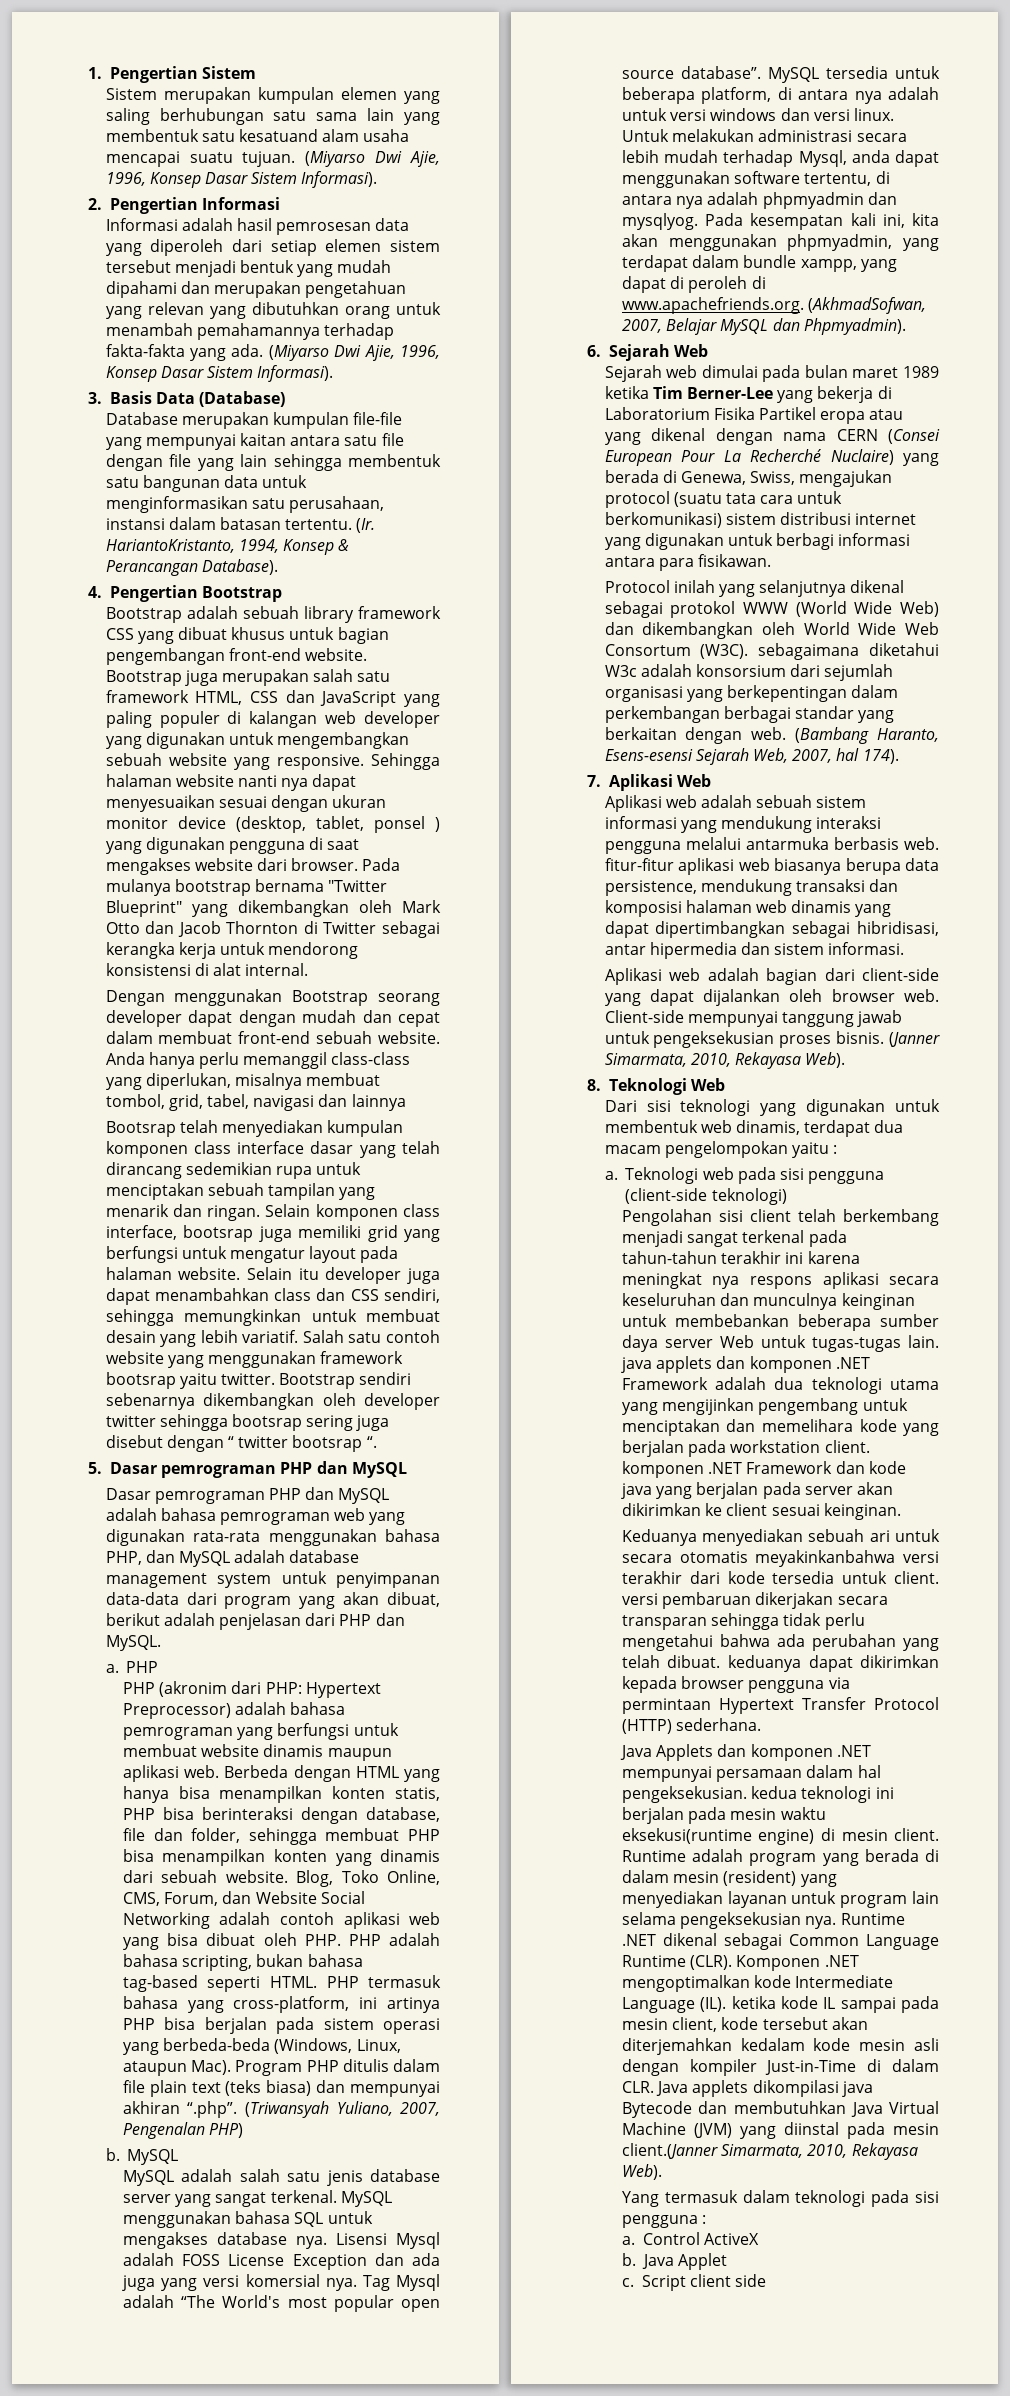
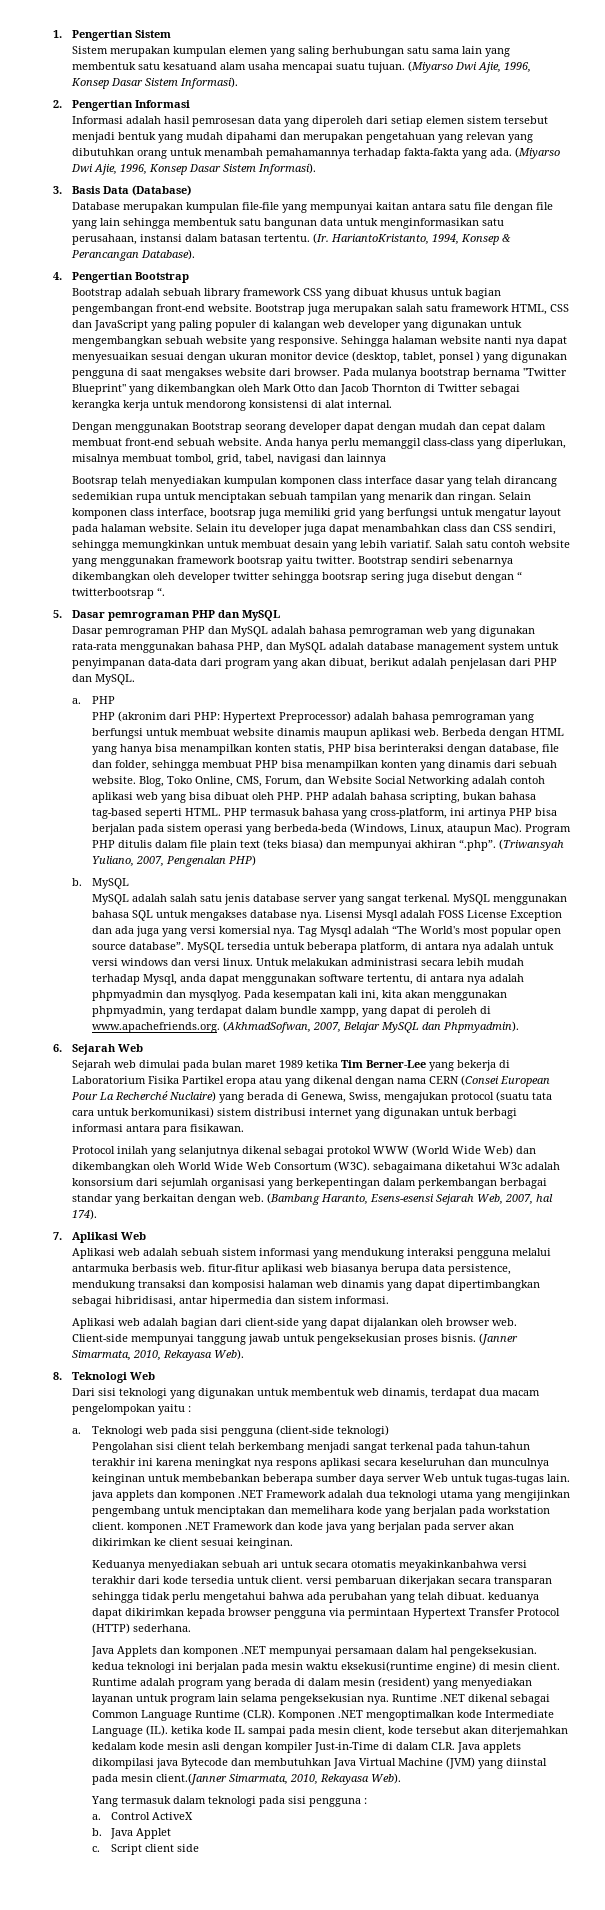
[238,1435,363,1452] twitter bootsrap -> [72,588,155,599] twitterbootsrap

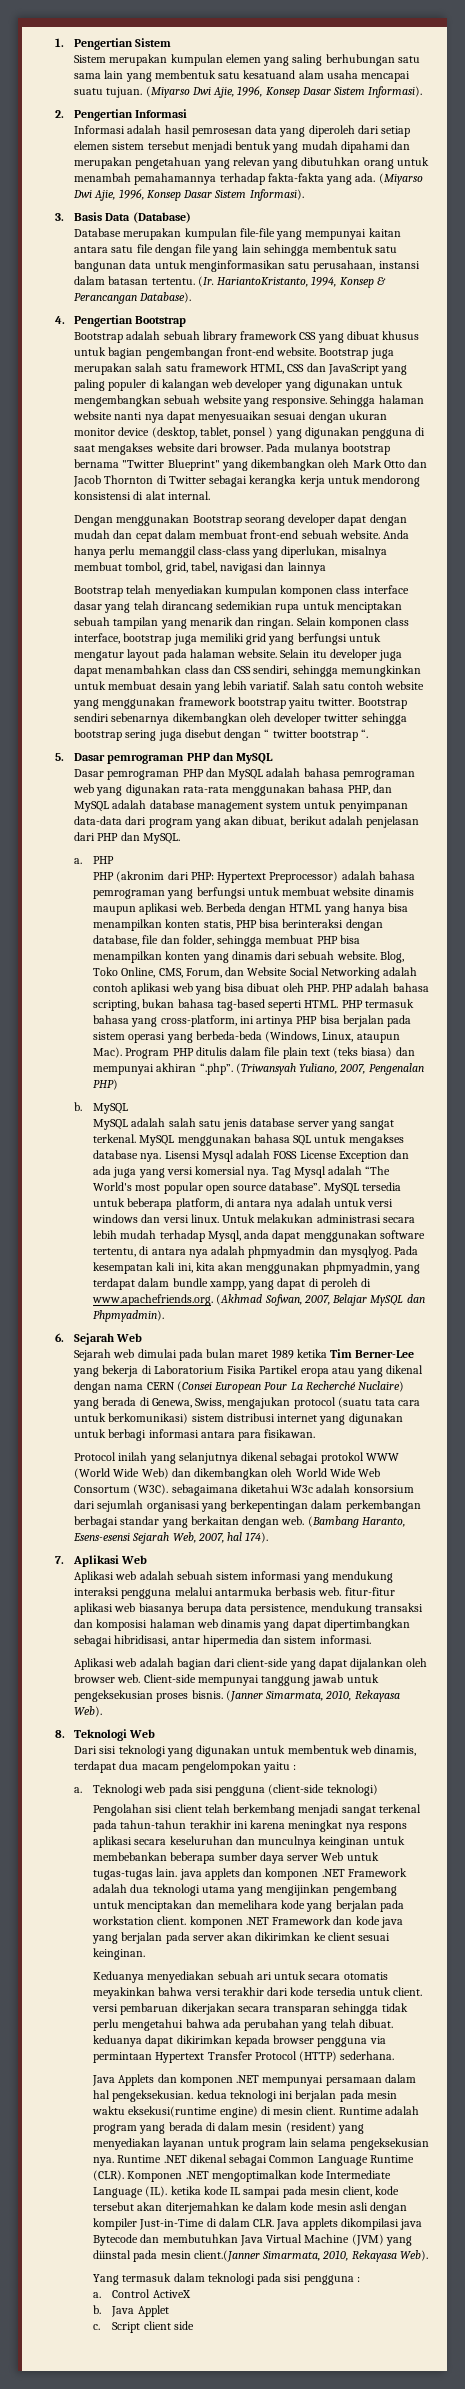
[72,476,119,487] Bootsrap -> [74,586,124,597] Bootstrap
[210,508,257,519] bootsrap -> [123,633,172,645] bootstrap
[237,556,284,567] bootsrap -> [237,697,286,709] bootstrap
[322,572,369,583] bootsrap -> [74,729,123,741] bootstrap
[72,588,155,599] twitterbootsrap -> [272,729,358,741] twitter bootstrap
[222,1021,311,1033] (AkhmadSofwan, -> [216,1294,302,1306] (Akhmad Sofwan,
[398,1560,498,1571] meyakinkanbahwa -> [93,1987,193,1999] meyakinkan bahwa
[91,1742,137,1750] kedalam -> [241,2202,288,2211] ke dalam

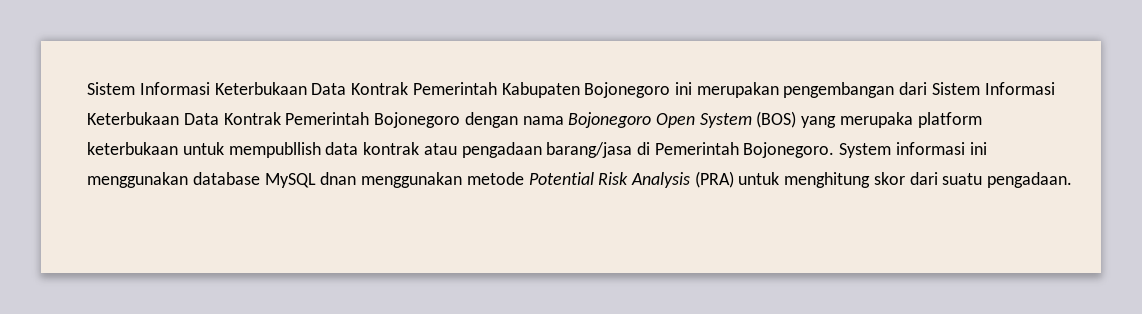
[55,38,172,50] [74,54,420,66] [74,70,411,82] [74,86,423,98] [55,109,188,121] [74,125,411,137] [74,141,411,153] [74,157,429,169] [74,173,423,185] [73,189,304,201] [55,212,191,223] [74,228,401,240] [74,244,398,256] [74,260,420,272] [74,276,386,288] [74,292,192,304] [55,315,187,327] [74,331,420,343] [74,347,394,359] [74,363,408,375] [74,379,404,391] [74,395,424,407] [73,411,387,423] [74,427,426,439] [74,443,390,455] [74,459,428,471] [73,475,421,487] [74,491,210,500] [74,514,407,526] [74,530,410,542] [74,546,387,558] [74,562,326,574] [74,585,409,597] [74,601,402,613] [74,617,410,629] [74,633,381,645] [74,649,403,661] [74,665,421,677] [74,681,425,693] [73,697,407,709] [74,713,407,725] [74,729,369,741] [55,752,274,764] [74,768,415,780] [73,784,392,796] [74,800,408,812] [74,816,420,828] [74,832,180,844] [74,856,115,864] [93,871,415,883] [93,887,414,899] [93,903,409,915] [93,919,383,931] [93,935,360,947] [93,951,404,963] [93,967,418,979] [93,983,429,995] [93,999,414,1011] [93,1015,412,1027] [93,1031,400,1043] [93,1047,415,1059] [93,1063,424,1075] [93,1079,119,1090] [74,1102,129,1114] [93,1118,395,1130] [93,1134,404,1146] [93,1150,410,1162] [93,1166,391,1178] [93,1182,401,1194] [93,1198,394,1210] [92,1214,415,1223] [93,1230,425,1242] [93,1246,419,1258] [93,1262,420,1274] [93,1278,372,1290] [92,1294,425,1306] [93,1310,165,1322] [55,1333,143,1345] [74,1349,415,1361] [73,1365,424,1377] [74,1381,405,1393] [73,1397,421,1409] [74,1413,403,1425] [74,1429,316,1441] [74,1452,399,1464] [74,1468,381,1480] [74,1484,414,1496] [74,1500,421,1512] [74,1516,405,1528] [73,1532,269,1544] [55,1555,148,1567] [74,1571,393,1583] [74,1587,395,1599] [74,1603,423,1615] [74,1619,410,1631] [74,1635,371,1647] [74,1658,428,1670] [74,1674,379,1686] [74,1690,400,1702] [74,1706,103,1717] [55,1729,156,1741] [74,1745,417,1757] [74,1761,297,1773] [74,1784,378,1796] [93,1804,421,1816] [93,1820,407,1832] [93,1836,405,1848] [93,1852,379,1864] [93,1868,407,1880] [93,1884,397,1896] [93,1900,404,1912] [92,1916,403,1928] [92,1932,391,1944] [93,1948,146,1960] [93,1971,388,1983] [93,1987,423,1999] [92,2003,408,2015] [93,2019,393,2031] [93,2035,386,2047] [93,2051,395,2063] [92,2074,416,2086] [93,2090,397,2102] [92,2106,419,2118] [93,2122,364,2134] [93,2138,429,2150] [93,2154,414,2166] [93,2170,392,2182] [93,2186,400,2198] [93,2202,408,2214] [93,2218,423,2230] [93,2234,412,2246] [93,2250,428,2262] [93,2273,360,2285] [93,2289,191,2298] [93,2305,169,2317] [93,2321,194,2333] 1. Pengertian Sistem // Sistem merupakan kumpulan elemen yang saling berhubungan satu sama lain yang membentuk satu kesatuand alam usaha mencapai suatu tujuan. (Miyarso Dwi Ajie, 1996, Konsep Dasar Sistem Informasi). // 2. Pengertian Informasi // Informasi adalah hasil pemrosesan data yang diperoleh dari setiap elemen sistem tersebut menjadi bentuk yang mudah dipahami dan merupakan pengetahuan yang relevan yang dibutuhkan orang untuk menambah pemahamannya terhadap fakta-fakta yang ada. (Miyarso Dwi Ajie, 1996, Konsep Dasar Sistem Informasi). // 3. Basis Data (Database) // Database merupakan kumpulan file-file yang mempunyai kaitan antara satu file dengan file yang lain sehingga membentuk satu bangunan data untuk menginformasikan satu perusahaan, instansi dalam batasan tertentu. (Ir. HariantoKristanto, 1994, Konsep & Perancangan Database). // 4. Pengertian Bootstrap // Bootstrap adalah sebuah library framework CSS yang dibuat khusus untuk bagian pengembangan front-end website. Bootstrap juga merupakan salah satu framework HTML, CSS dan JavaScript yang paling populer di kalangan web developer yang digunakan untuk mengembangkan sebuah website yang responsive. Sehingga halaman website nanti nya dapat menyesuaikan sesuai dengan ukuran monitor device (desktop, tablet, ponsel ) yang digunakan pengguna di saat mengakses website dari browser. Pada mulanya bootstrap bernama "Twitter Blueprint" yang dikembangkan oleh Mark Otto dan Jacob Thornton di Twitter sebagai kerangka kerja untuk mendorong konsistensi di alat internal. // Dengan menggunakan Bootstrap seorang developer dapat dengan mudah dan cepat dalam membuat front-end sebuah website. Anda hanya perlu memanggil class-class yang diperlukan, misalnya membuat tombol, grid, tabel, navigasi dan lainnya // Bootstrap telah menyediakan kumpulan komponen class interface dasar yang telah dirancang sedemikian rupa untuk menciptakan sebuah tampilan yang menarik dan ringan. Selain komponen class interface, bootstrap juga memiliki grid yang berfungsi untuk mengatur layout pada halaman website. Selain itu developer juga dapat menambahkan class dan CSS sendiri, sehingga memungkinkan untuk membuat desain yang lebih variatif. Salah satu contoh website yang menggunakan framework bootstrap yaitu twitter. Bootstrap sendiri sebenarnya dikembangkan oleh developer twitter sehingga bootstrap sering juga disebut dengan “ twitter bootstrap “. // 5. Dasar pemrograman PHP dan MySQL // Dasar pemrograman PHP dan MySQL adalah bahasa pemrograman web yang digunakan rata-rata menggunakan bahasa PHP, dan MySQL adalah database management system untuk penyimpanan data-data dari program yang akan dibuat, berikut adalah penjelasan dari PHP dan MySQL. // a. PHP // PHP (akronim dari PHP: Hypertext Preprocessor) adalah bahasa pemrograman yang berfungsi untuk membuat website dinamis maupun aplikasi web. Berbeda dengan HTML yang hanya bisa menampilkan konten statis, PHP bisa berinteraksi dengan database, file dan folder, sehingga membuat PHP bisa menampilkan konten yang dinamis dari sebuah website. Blog, Toko Online, CMS, Forum, dan Website Social Networking adalah contoh aplikasi web yang bisa dibuat oleh PHP. PHP adalah bahasa scripting, bukan bahasa tag-based seperti HTML. PHP termasuk bahasa yang cross-platform, ini artinya PHP bisa berjalan pada sistem operasi yang berbeda-beda (Windows, Linux, ataupun Mac). Program PHP ditulis dalam file plain text (teks biasa) dan mempunyai akhiran “.php”. (Triwansyah Yuliano, 2007, Pengenalan PHP) // b. MySQL // MySQL adalah salah satu jenis database server yang sangat terkenal. MySQL menggunakan bahasa SQL untuk mengakses database nya. Lisensi Mysql adalah FOSS License Exception dan ada juga yang versi komersial nya. Tag Mysql adalah “The World's most popular open source database”. MySQL tersedia untuk beberapa platform, di antara nya adalah untuk versi windows dan versi linux. Untuk melakukan administrasi secara lebih mudah terhadap Mysql, anda dapat menggunakan software tertentu, di antara nya adalah phpmyadmin dan mysqlyog. Pada kesempatan kali ini, kita akan menggunakan phpmyadmin, yang terdapat dalam bundle xampp, yang dapat di peroleh di www.apachefriends.org. (Akhmad Sofwan, 2007, Belajar MySQL dan Phpmyadmin). // 6. Sejarah Web // Sejarah web dimulai pada bulan maret 1989 ketika Tim Berner-Lee yang bekerja di Laboratorium Fisika Partikel eropa atau yang dikenal dengan nama CERN (Consei European Pour La Recherché Nuclaire) yang berada di Genewa, Swiss, mengajukan protocol (suatu tata cara untuk berkomunikasi) sistem distribusi internet yang digunakan untuk berbagi informasi antara para fisikawan. // Protocol inilah yang selanjutnya dikenal sebagai protokol WWW (World Wide Web) dan dikembangkan oleh World Wide Web Consortum (W3C). sebagaimana diketahui W3c adalah konsorsium dari sejumlah organisasi yang berkepentingan dalam perkembangan berbagai standar yang berkaitan dengan web. (Bambang Haranto, Esens-esensi Sejarah Web, 2007, hal 174). // 7. Aplikasi Web // Aplikasi web adalah sebuah sistem informasi yang mendukung interaksi pengguna melalui antarmuka berbasis web. fitur-fitur aplikasi web biasanya berupa data persistence, mendukung transaksi dan komposisi halaman web dinamis yang dapat dipertimbangkan sebagai hibridisasi, antar hipermedia dan sistem informasi. // Aplikasi web adalah bagian dari client-side yang dapat dijalankan oleh browser web. Client-side mempunyai tanggung jawab untuk pengeksekusian proses bisnis. (Janner Simarmata, 2010, Rekayasa Web). // 8. Teknologi Web // Dari sisi teknologi yang digunakan untuk membentuk web dinamis, terdapat dua macam pengelompokan yaitu : // a. Teknologi web pada sisi pengguna (client-side teknologi) // Pengolahan sisi client telah berkembang menjadi sangat terkenal pada tahun-tahun terakhir ini karena meningkat nya respons aplikasi secara keseluruhan dan munculnya keinginan untuk membebankan beberapa sumber daya server Web untuk tugas-tugas lain. java applets dan komponen .NET Framework adalah dua teknologi utama yang mengijinkan pengembang untuk menciptakan dan memelihara kode yang berjalan pada workstation client. komponen .NET Framework dan kode java yang berjalan pada server akan dikirimkan ke client sesuai keinginan. // Keduanya menyediakan sebuah ari untuk secara otomatis meyakinkan bahwa versi terakhir dari kode tersedia untuk client. versi pembaruan dikerjakan secara transparan sehingga tidak perlu mengetahui bahwa ada perubahan yang telah dibuat. keduanya dapat dikirimkan kepada browser pengguna via permintaan Hypertext Transfer Protocol (HTTP) sederhana. // Java Applets dan komponen .NET mempunyai persamaan dalam hal pengeksekusian. kedua teknologi ini berjalan pada mesin waktu eksekusi(runtime engine) di mesin client. Runtime adalah program yang berada di dalam mesin (resident) yang menyediakan layanan untuk program lain selama pengeksekusian nya. Runtime .NET dikenal sebagai Common Language Runtime (CLR). Komponen .NET mengoptimalkan kode Intermediate Language (IL). ketika kode IL sampai pada mesin client, kode tersebut akan diterjemahkan ke dalam kode mesin asli dengan kompiler Just-in-Time di dalam CLR. Java applets dikompilasi java Bytecode dan membutuhkan Java Virtual Machine (JVM) yang diinstal pada mesin client.(Janner Simarmata, 2010, Rekayasa Web). // Yang termasuk dalam teknologi pada sisi pengguna : // a. Control ActiveX // b. Java Applet // c. Script client side -> [87,82,1055,98] [87,111,982,128] [87,142,987,158] [87,171,1073,188] Sistem Informasi Keterbukaan Data Kontrak Pemerintah Kabupaten Bojonegoro ini merupakan pengembangan dari Sistem Informasi Keterbukaan Data Kontrak Pemerintah Bojonegoro dengan nama Bojonegoro Open System (BOS) yang merupaka platform keterbukaan untuk mempubllish data kontrak atau pengadaan barang/jasa di Pemerintah Bojonegoro. System informasi ini menggunakan database MySQL dnan menggunakan metode Potential Risk Analysis (PRA) untuk menghitung skor dari suatu pengadaan.

